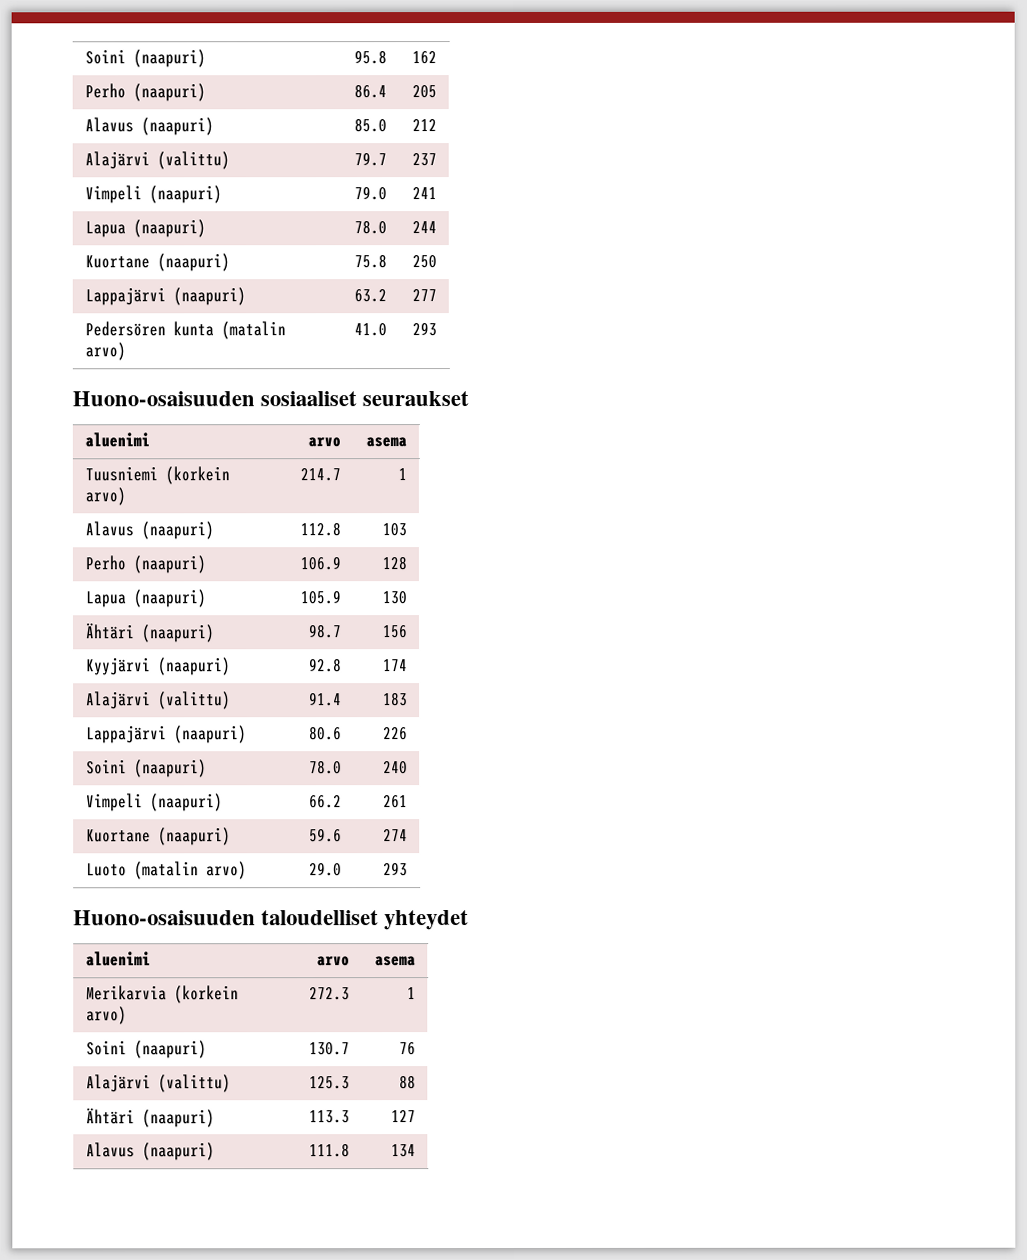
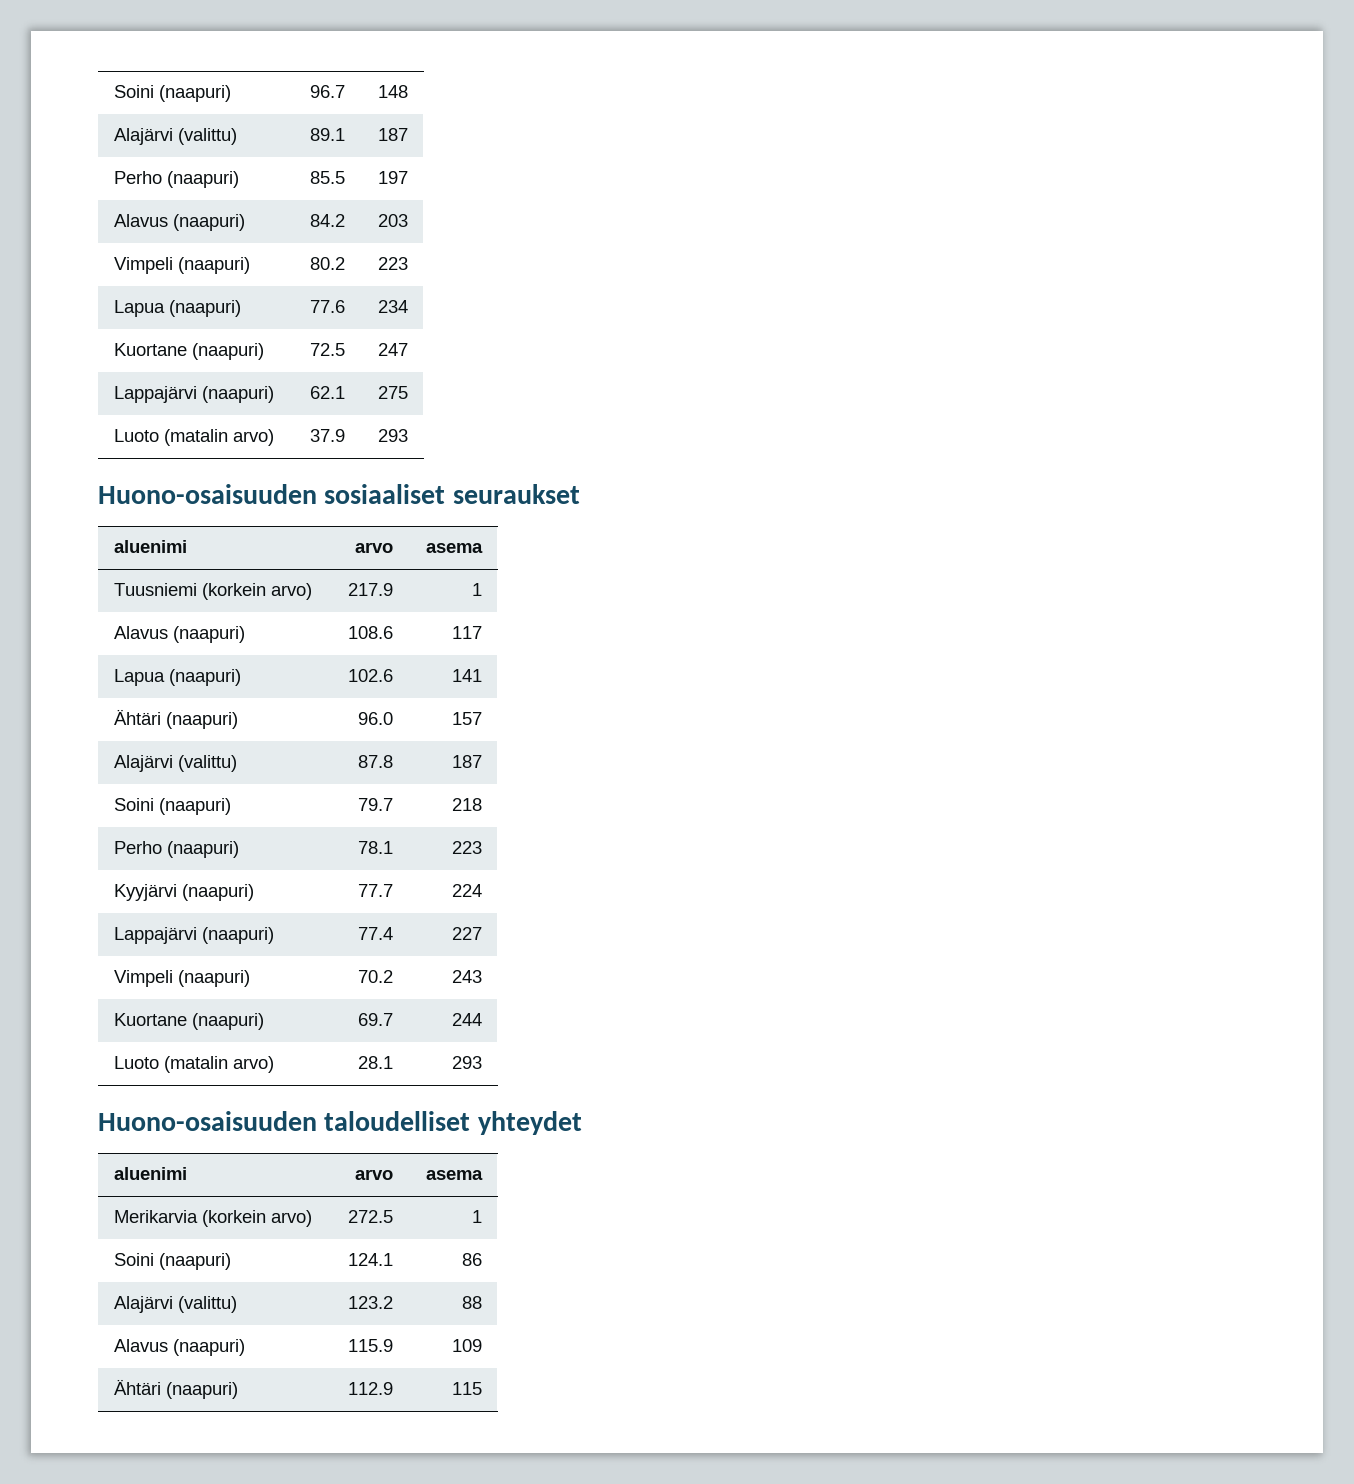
[84,49,206,68] [354,50,388,65] [412,51,438,65] [84,83,206,102] [354,84,388,99] [412,85,438,99] [84,117,214,136] [354,118,388,133] [412,119,438,132] [84,151,230,170] [354,152,388,167] [412,153,438,167] [84,185,222,204] [354,186,388,201] [412,187,438,200] [84,219,206,238] [354,220,388,235] [412,221,438,234] [84,253,230,272] [354,254,388,269] [412,255,438,269] [84,287,246,306] [354,289,388,303] [412,289,438,302] [84,321,286,340] [84,342,126,361] [354,323,388,337] Soini (naapuri) | 95.8 | 162 // Perho (naapuri) | 86.4 | 205 // Alavus (naapuri) | 85.0 | 212 // Alajärvi (valittu) | 79.7 | 237 // Vimpeli (naapuri) | 79.0 | 241 // Lapua (naapuri) | 78.0 | 244 // Kuortane (naapuri) | 75.8 | 250 // Lappajärvi (naapuri) | 63.2 | 277 // Pedersören kunta (matalin arvo) | 41.0 -> [113,85,231,102] [310,85,346,98] [378,85,409,98] [113,128,237,145] [310,128,346,141] [378,128,409,141] [113,171,239,188] [310,171,346,184] [378,171,409,184] [113,214,245,231] [310,214,346,227] [378,214,409,227] [113,257,250,274] [310,257,346,270] [378,257,409,270] [113,300,241,317] [310,300,346,313] [378,300,409,313] [113,343,264,360] [310,343,346,356] [378,343,409,356] [113,386,274,403] [310,386,346,399] [378,386,409,399] [113,429,274,446] [310,429,346,442] Soini (naapuri) | 96.7 | 148 // Alajärvi (valittu) | 89.1 | 187 // Perho (naapuri) | 85.5 | 197 // Alavus (naapuri) | 84.2 | 203 // Vimpeli (naapuri) | 80.2 | 223 // Lapua (naapuri) | 77.6 | 234 // Kuortane (naapuri) | 72.5 | 247 // Lappajärvi (naapuri) | 62.1 | 275 // Luoto (matalin arvo) | 37.9
[300,468,342,482] 214.7 -> [348,583,394,596] 217.9
[300,522,342,537] [382,523,408,537] [84,555,206,574] [300,556,342,571] [382,556,408,571] [84,589,206,608] [300,590,342,605] [382,591,408,605] [84,623,215,643] [308,624,343,639] [382,625,409,639] [85,657,231,676] [309,658,343,673] [383,659,409,672] [85,691,231,710] [309,692,343,707] [383,692,409,707] [85,725,247,744] [309,726,343,741] [383,727,409,741] [85,759,207,778] [309,760,343,775] [383,761,409,775] [85,793,223,812] [309,795,343,809] [383,795,409,809] [85,827,231,846] [309,828,343,843] [383,829,409,842] [85,861,247,880] [309,862,343,877] 112.8 | 103 // Perho (naapuri) | 106.9 | 128 // Lapua (naapuri) | 105.9 | 130 // Ähtäri (naapuri) | 98.7 | 156 // Kyyjärvi (naapuri) | 92.8 | 174 // Alajärvi (valittu) | 91.4 | 183 // Lappajärvi (naapuri) | 80.6 | 226 // Soini (naapuri) | 78.0 | 240 // Vimpeli (naapuri) | 66.2 | 261 // Kuortane (naapuri) | 59.6 | 274 // Luoto (matalin arvo) | 29.0 -> [348,626,394,639] [452,626,483,639] [113,669,241,686] [348,669,394,682] [452,669,483,682] [113,709,238,729] [358,712,394,725] [452,712,483,725] [113,755,237,772] [358,755,394,768] [452,755,483,768] [113,798,231,815] [358,798,394,811] [452,798,483,811] [113,841,239,858] [358,841,394,854] [452,841,483,854] [113,884,254,901] [358,884,394,897] [452,884,483,897] [113,927,274,944] [358,927,394,940] [452,927,483,940] [113,970,250,987] [358,970,394,983] [452,970,483,983] [113,1013,264,1030] [358,1013,394,1026] [452,1013,483,1026] [113,1056,274,1073] [358,1056,394,1069] 108.6 | 117 // Lapua (naapuri) | 102.6 | 141 // Ähtäri (naapuri) | 96.0 | 157 // Alajärvi (valittu) | 87.8 | 187 // Soini (naapuri) | 79.7 | 218 // Perho (naapuri) | 78.1 | 223 // Kyyjärvi (naapuri) | 77.7 | 224 // Lappajärvi (naapuri) | 77.4 | 227 // Vimpeli (naapuri) | 70.2 | 243 // Kuortane (naapuri) | 69.7 | 244 // Luoto (matalin arvo) | 28.1
[309,987,351,1001] 272.3 -> [348,1210,394,1223] 272.5
[309,1042,351,1056] [399,1042,417,1056] [85,1074,231,1093] [309,1076,351,1090] 130.7 | 76 // Alajärvi (valittu) | 125.3 -> [348,1253,394,1266] [462,1253,483,1266] [113,1296,237,1313] [348,1296,394,1309] 124.1 | 86 // Alajärvi (valittu) | 123.2
[85,1108,215,1128] [309,1110,351,1124] [391,1110,417,1123] [85,1142,215,1161] [309,1143,351,1158] [391,1144,417,1158] Ähtäri (naapuri) | 113.3 | 127 // Alavus (naapuri) | 111.8 | 134 -> [113,1339,245,1356] [348,1339,394,1352] [452,1339,483,1352] [113,1379,238,1399] [348,1382,394,1395] [452,1382,483,1395] Alavus (naapuri) | 115.9 | 109 // Ähtäri (naapuri) | 112.9 | 115

